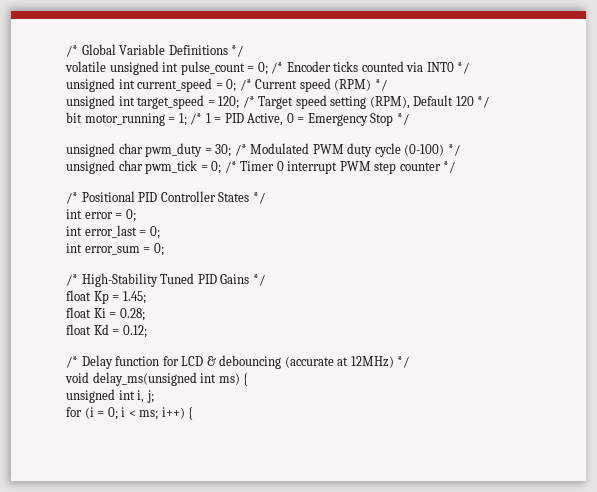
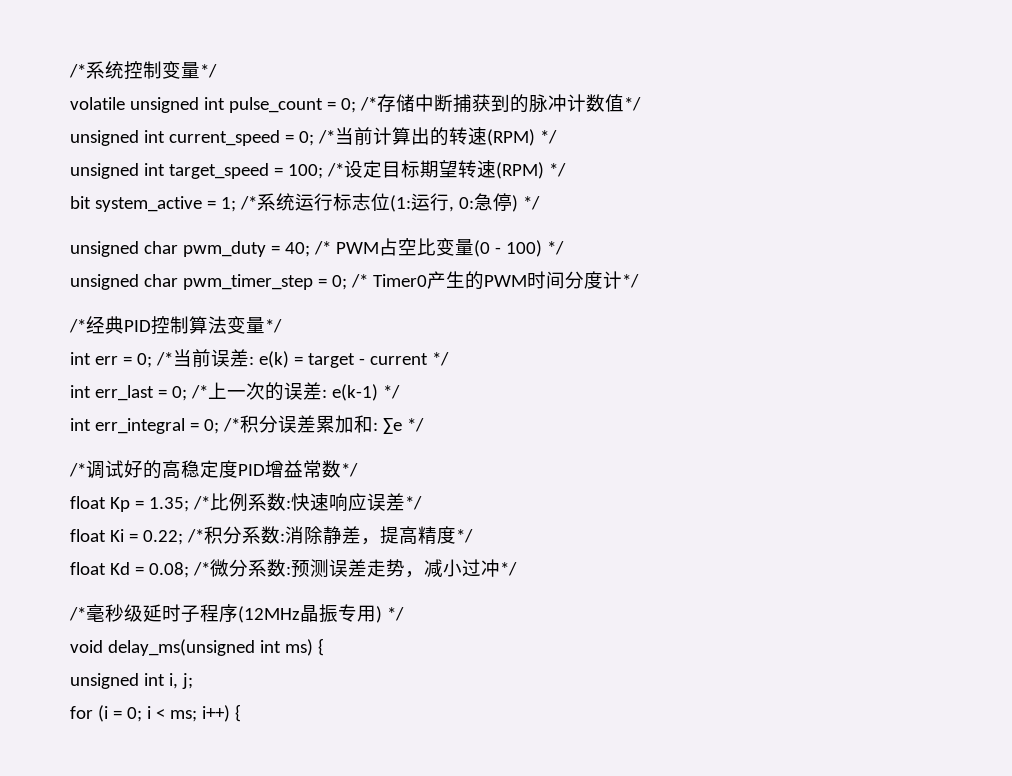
[66,44,228,57] /* Global Variable Definitions -> [69,61,200,80] /*系统控制变量
[286,61,454,72] Encoder ticks counted via INT0 -> [376,94,624,113] 存储中断捕获到的脉冲计数值
[255,78,331,92] Current speed -> [334,127,487,146] 当前计算出的转速
[218,95,474,109] 120; /* Target speed setting (RPM), Default 120 -> [287,160,544,179] 100; /*设定目标期望转速(RPM)
[84,113,165,126] motor_running -> [94,196,202,212] system_active
[205,113,394,126] 1 = PID Active, 0 = Emergency Stop -> [256,193,518,212] 系统运行标志位(1:运行, 0:急停)
[215,143,460,157] [66,160,456,174] [66,191,265,204] [66,209,136,222] [66,225,160,239] [66,243,164,256] [66,273,265,287] [66,290,146,304] [66,307,145,321] [66,324,147,338] [66,355,394,369] 30; /* Modulated PWM duty cycle (0-100) */ // unsigned char pwm_tick = 0; /* Timer 0 interrupt PWM step counter */ // /* Positional PID Controller States */ // int error = 0; // int error_last = 0; // int error_sum = 0; // /* High-Stability Tuned PID Gains */ // float Kp = 1.45; // float Ki = 0.28; // float Kd = 0.12; // /* Delay function for LCD & debouncing (accurate at 12MHz) -> [284,238,564,257] [70,271,639,290] [69,316,282,335] [70,349,449,368] [70,382,400,401] [70,415,424,434] [69,460,358,479] [70,493,422,512] [70,526,473,545] [70,559,517,578] [69,604,382,623] 40; /* PWM占空比变量(0 - 100) */ // unsigned char pwm_timer_step = 0; /* Timer0产生的PWM时间分度计*/ // /*经典PID控制算法变量*/ // int err = 0; /*当前误差: e(k) = target - current */ // int err_last = 0; /*上一次的误差: e(k-1) */ // int err_integral = 0; /*积分误差累加和: ∑e */ // /*调试好的高稳定度PID增益常数*/ // float Kp = 1.35; /*比例系数:快速响应误差*/ // float Ki = 0.22; /*积分系数:消除静差，提高精度*/ // float Kd = 0.08; /*微分系数:预测误差走势，减小过冲*/ // /*毫秒级延时子程序(12MHz晶振专用)

